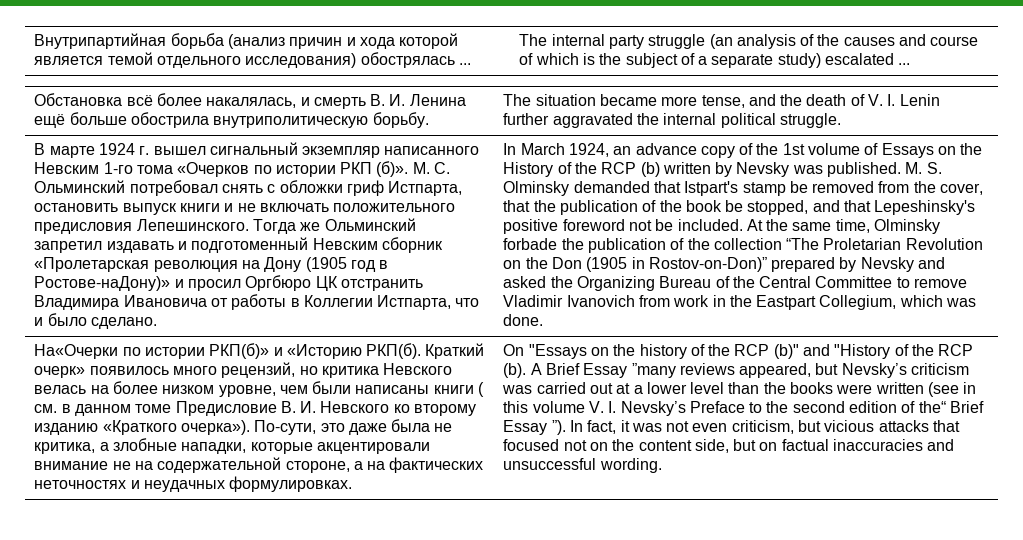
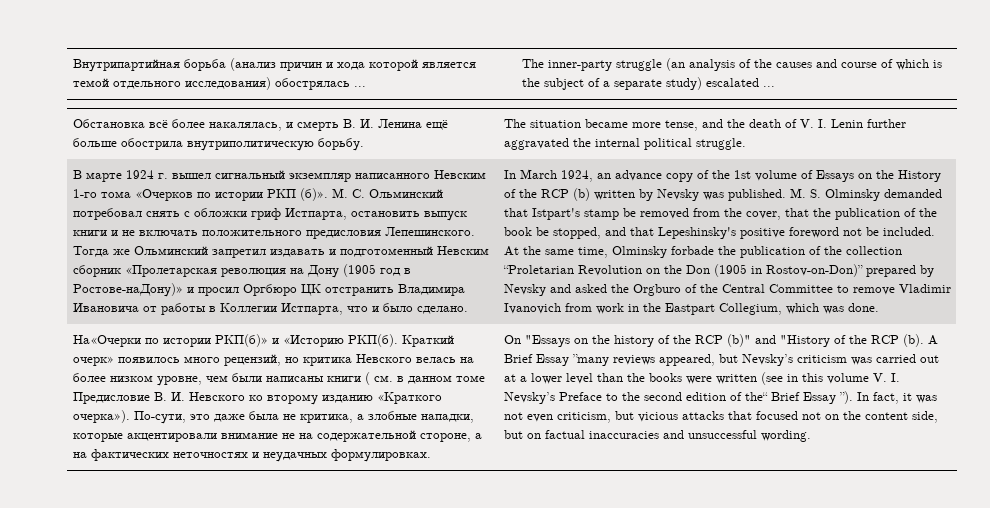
[551,34,644,49] internal party -> [547,60,612,71] inner-party
[786,238,902,250] “The Proletarian -> [502,265,574,274] “Proletarian
[576,276,712,291] Organizing Bureau -> [632,284,681,296] Orgburo

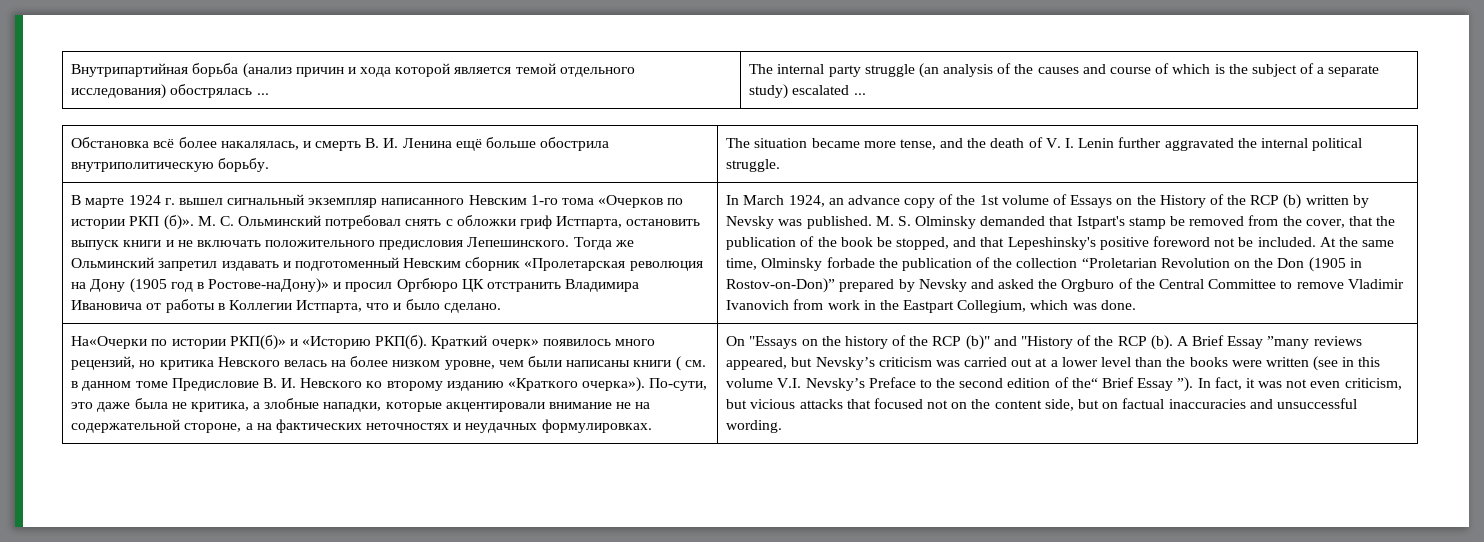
[547,60,612,71] inner-party -> [777,64,861,77] internal party
[872,373,900,382] V. I. -> [777,378,802,388] V.I.

